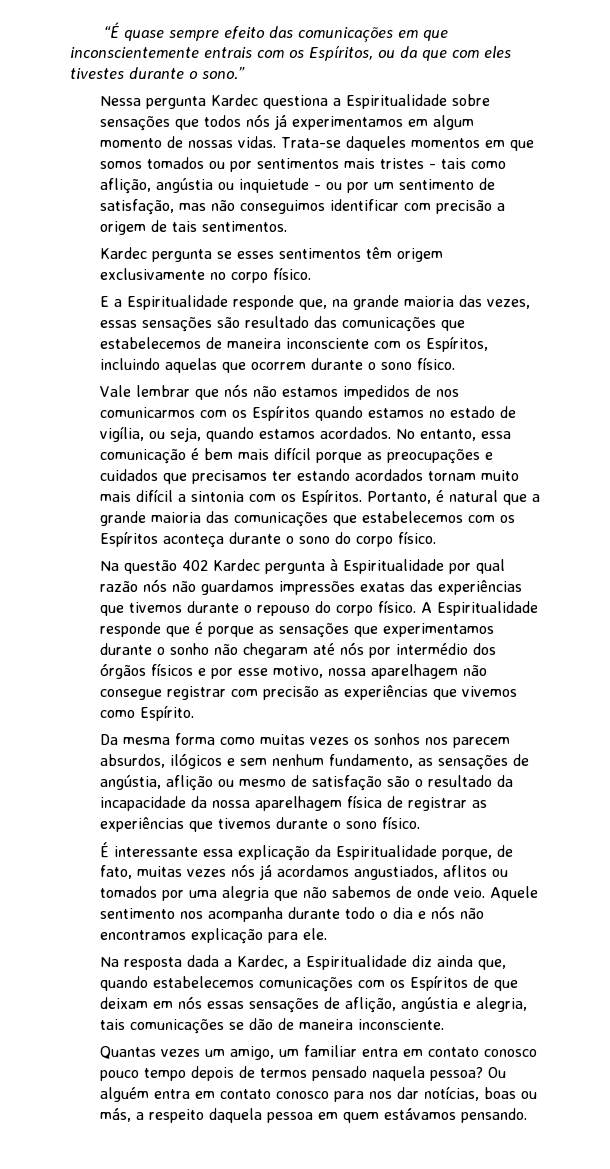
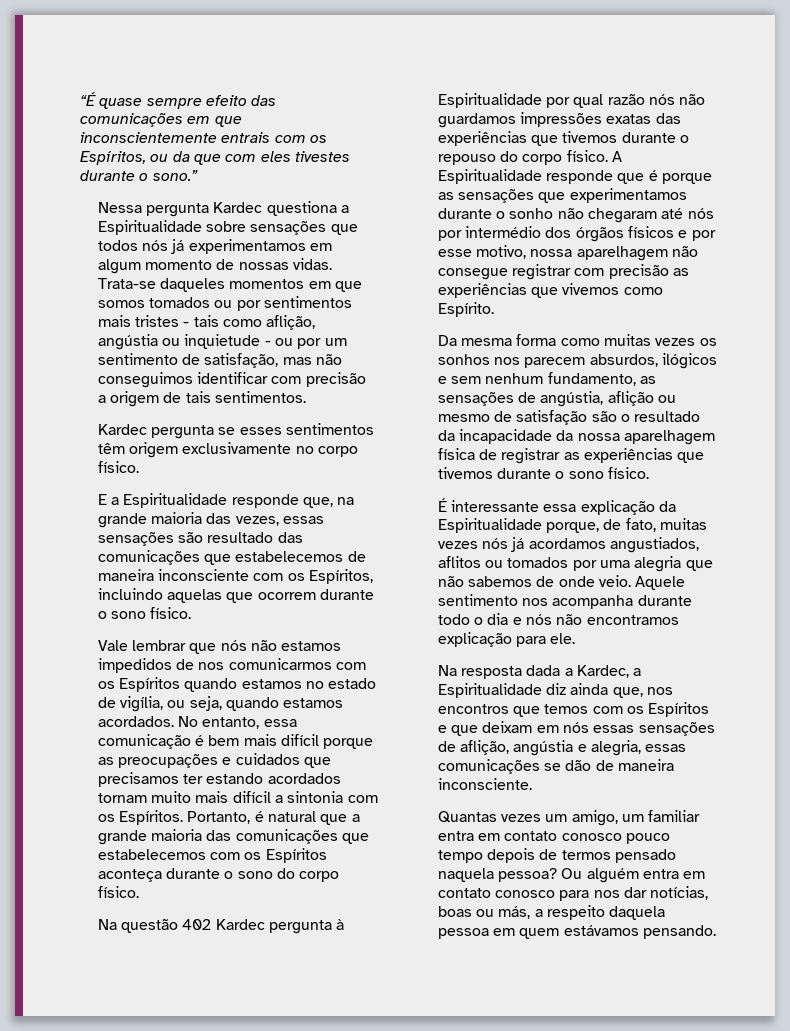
[99,975,489,992] quando estabelecemos comunicações com os Espíritos de -> [647,687,674,695] [437,702,710,717] [437,725,447,733] nos encontros que temos com os Espíritos e
[99,1019,125,1030] tais -> [645,744,687,752] essas

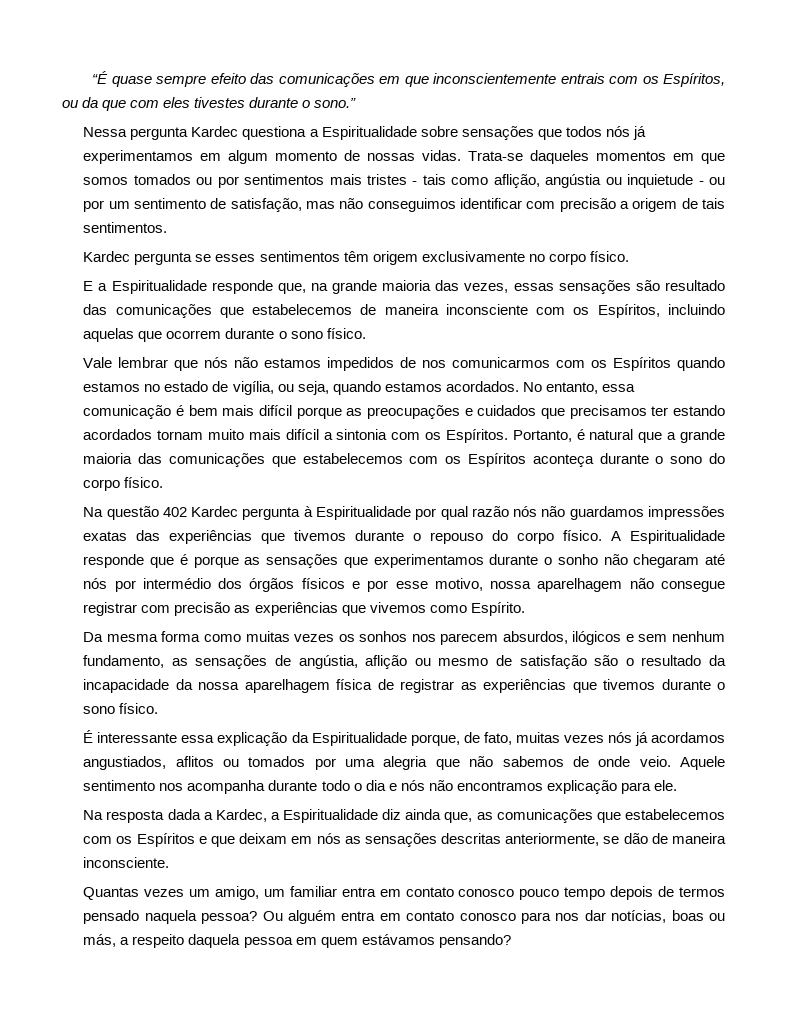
[647,687,674,695] [437,704,589,717] nos encontros que temos -> [476,809,725,823] as comunicações que estabelecemos
[593,722,715,736] [437,740,687,756] [437,759,540,774] essas sensações de aflição, angústia e alegria, essas comunicações -> [344,833,600,847] as sensações descritas anteriormente,
[643,925,717,939] pensando. -> [438,934,511,948] pensando?

